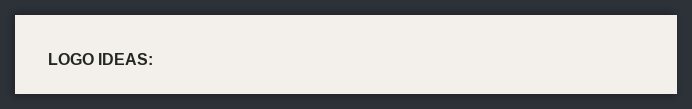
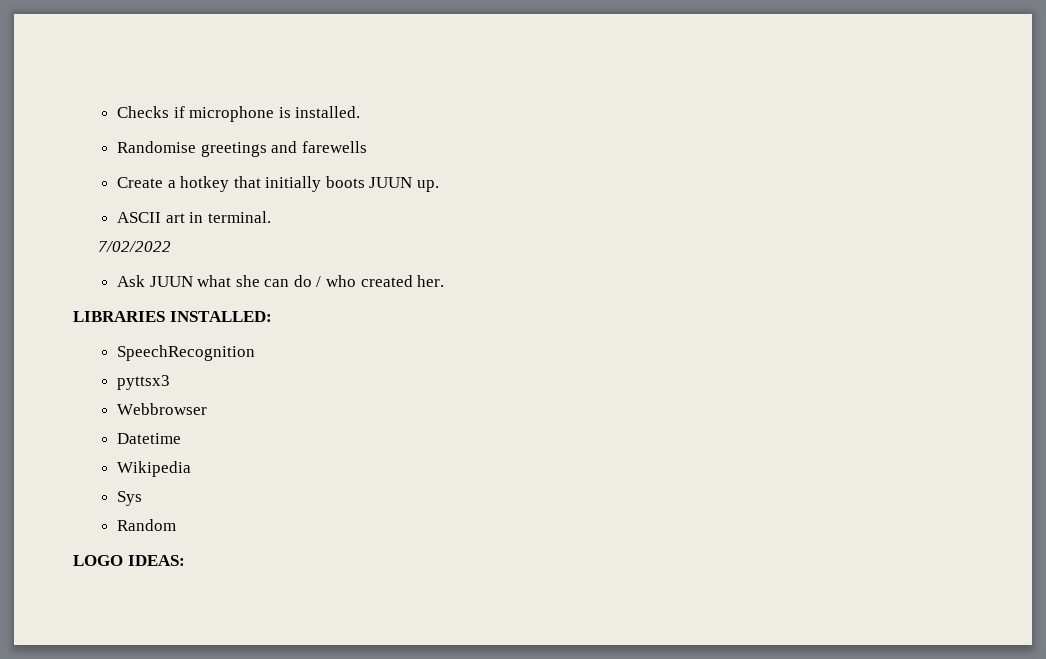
(48, 59) none -> [116,106,361,122] [116,141,367,157] [116,176,440,192] [116,211,271,223] [98,241,172,252] [116,275,445,287] [73,311,272,322] [116,345,255,361] [116,375,170,390] [116,403,207,415] [116,433,181,444] [116,461,191,477] [116,491,142,506] [116,519,176,531] Checks if microphone is installed. // Randomise greetings and farewells // Create a hotkey that initially boots JUUN up. // ASCII art in terminal. // 7/02/2022 // Ask JUUN what she can do / who created her. // LIBRARIES INSTALLED: // SpeechRecognition // pyttsx3 // Webbrowser // Datetime // Wikipedia // Sys // Random //

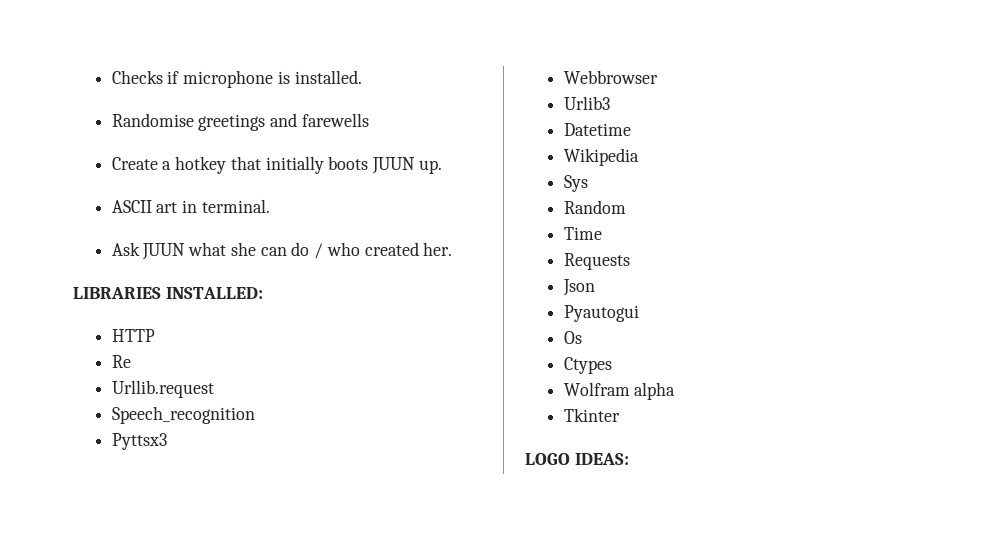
[98,241,172,252] // 7/02/2022 -> (270, 206) none
[116,345,255,361] [116,375,170,390] SpeechRecognition // pyttsx3 -> [111,329,155,342] [111,355,131,368] [111,380,214,398] [111,406,255,424] [111,433,167,450] HTTP // Re // Urllib.request // Speech_recognition // Pyttsx3
(207, 409) none -> [563,96,610,110] // Urlib3
(176, 525) none -> [563,227,602,240] [563,253,630,270] [562,279,595,296] [563,305,639,322] [563,331,582,344] [563,357,612,374] [563,382,676,400] [563,408,620,422] // Time // Requests // Json // Pyautogui // Os // Ctypes // Wolfram alpha // Tkinter

